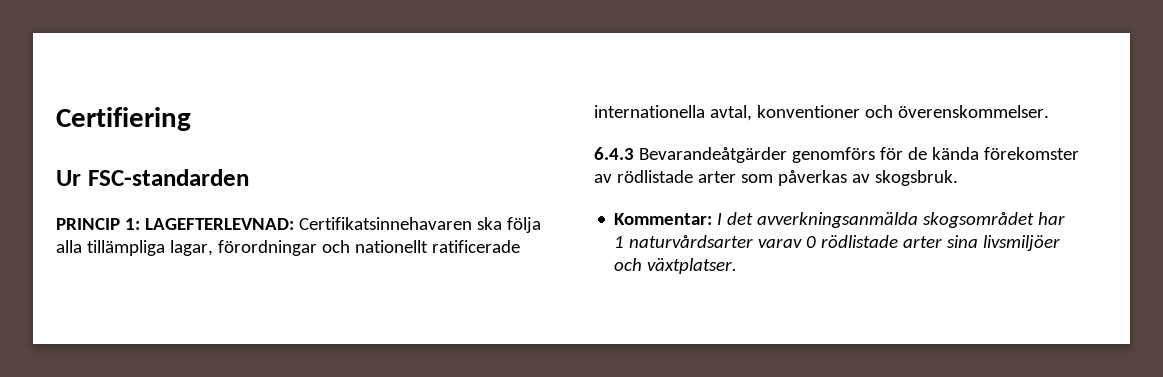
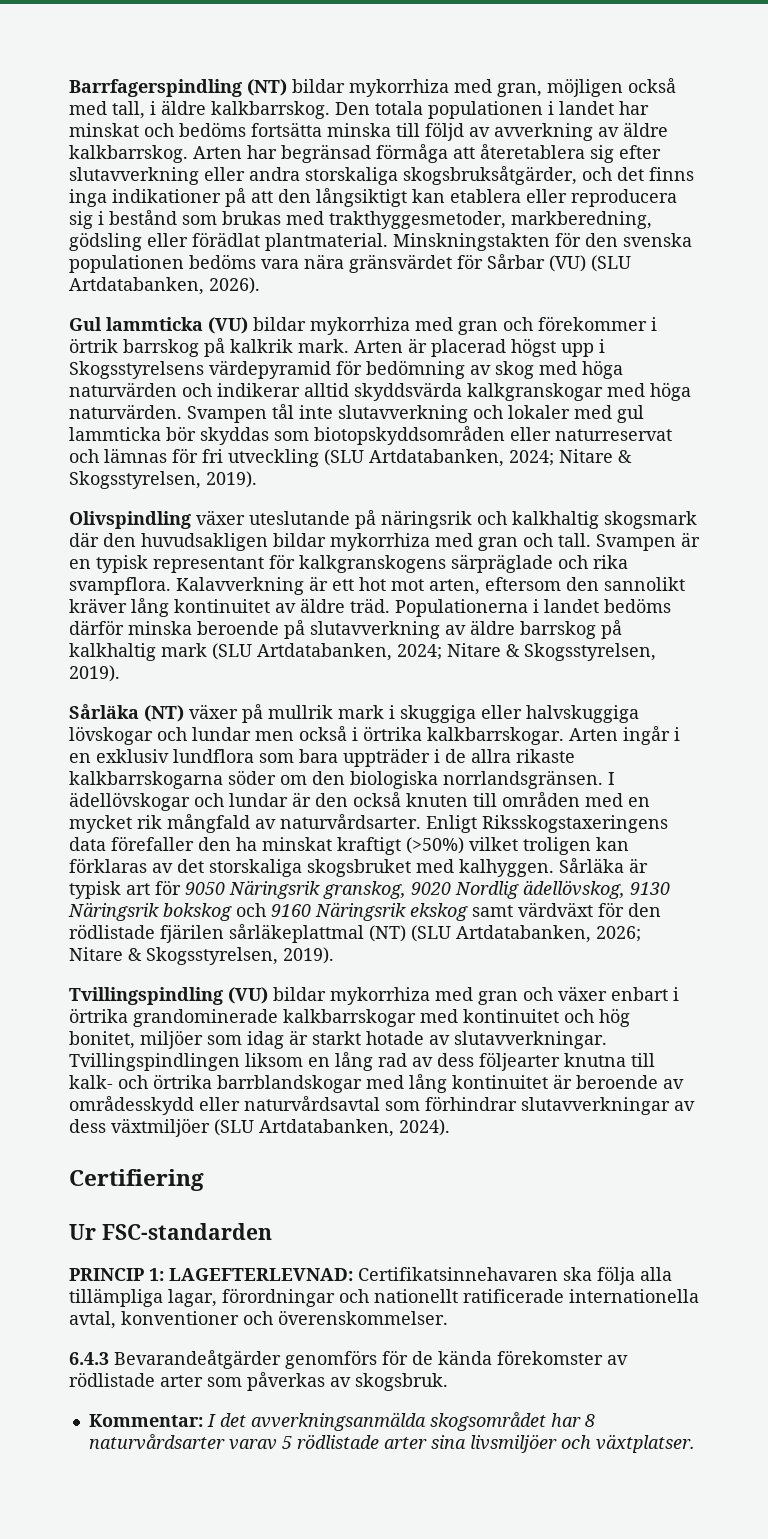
(56, 119) none -> [69,78,676,97] [69,100,649,119] [69,122,668,141] [69,144,661,163] [69,166,694,185] [69,188,677,207] [69,210,652,229] [69,232,692,251] [69,254,631,273] [69,277,260,295] [69,316,657,335] [69,338,605,357] [69,360,623,379] [69,382,691,401] [69,404,644,423] [69,426,672,445] [69,448,632,467] [69,471,257,489] [69,510,697,529] [69,532,700,551] [69,554,628,573] [69,576,685,595] [69,598,671,617] [69,620,622,639] [69,643,656,661] [69,665,120,682] [69,704,639,723] [69,726,680,745] [69,748,575,767] [69,770,615,789] [69,792,650,811] [69,814,668,833] [69,836,629,855] [69,858,648,877] [69,880,670,899] [68,902,661,921] [69,924,641,943] [69,947,334,965] [69,986,679,1005] [69,1008,630,1027] [69,1030,607,1049] [69,1052,655,1071] [69,1074,684,1093] [69,1096,695,1115] [69,1118,450,1137] Barrfagerspindling (NT) bildar mykorrhiza med gran, möjligen också med tall, i äldre kalkbarrskog. Den totala populationen i landet har minskat och bedöms fortsätta minska till följd av avverkning av äldre kalkbarrskog. Arten har begränsad förmåga att återetablera sig efter slutavverkning eller andra storskaliga skogsbruksåtgärder, och det finns inga indikationer på att den långsiktigt kan etablera eller reproducera sig i bestånd som brukas med trakthyggesmetoder, markberedning, gödsling eller förädlat plantmaterial. Minskningstakten för den svenska populationen bedöms vara nära gränsvärdet för Sårbar (VU) (SLU Artdatabanken, 2026). // Gul lammticka (VU) bildar mykorrhiza med gran och förekommer i örtrik barrskog på kalkrik mark. Arten är placerad högst upp i Skogsstyrelsens värdepyramid för bedömning av skog med höga naturvärden och indikerar alltid skyddsvärda kalkgranskogar med höga naturvärden. Svampen tål inte slutavverkning och lokaler med gul lammticka bör skyddas som biotopskyddsområden eller naturreservat och lämnas för fri utveckling (SLU Artdatabanken, 2024; Nitare & Skogsstyrelsen, 2019). // Olivspindling växer uteslutande på näringsrik och kalkhaltig skogsmark där den huvudsakligen bildar mykorrhiza med gran och tall. Svampen är en typisk representant för kalkgranskogens särpräglade och rika svampflora. Kalavverkning är ett hot mot arten, eftersom den sannolikt kräver lång kontinuitet av äldre träd. Populationerna i landet bedöms därför minska beroende på slutavverkning av äldre barrskog på kalkhaltig mark (SLU Artdatabanken, 2024; Nitare & Skogsstyrelsen, 2019). // Sårläka (NT) växer på mullrik mark i skuggiga eller halvskuggiga lövskogar och lundar men också i örtrika kalkbarrskogar. Arten ingår i en exklusiv lundflora som bara uppträder i de allra rikaste kalkbarrskogarna söder om den biologiska norrlandsgränsen. I ädellövskogar och lundar är den också knuten till områden med en mycket rik mångfald av naturvårdsarter. Enligt Riksskogstaxeringens data förefaller den ha minskat kraftigt (>50%) vilket troligen kan förklaras av det storskaliga skogsbruket med kalhyggen. Sårläka är typisk art för 9050 Näringsrik granskog, 9020 Nordlig ädellövskog, 9130 Näringsrik bokskog och 9160 Näringsrik ekskog samt värdväxt för den rödlistade fjärilen sårläkeplattmal (NT) (SLU Artdatabanken, 2026; Nitare & Skogsstyrelsen, 2019). // Tvillingspindling (VU) bildar mykorrhiza med gran och växer enbart i örtrika grandominerade kalkbarrskogar med kontinuitet och hög bonitet, miljöer som idag är starkt hotade av slutavverkningar. Tvillingspindlingen liksom en lång rad av dess följearter knutna till kalk- och örtrika barrblandskogar med lång kontinuitet är beroende av områdesskydd eller naturvårdsavtal som förhindrar slutavverkningar av dess växtmiljöer (SLU Artdatabanken, 2024). //
[614,236,625,248] 1 -> [584,1414,595,1427] 8
[806,236,817,248] 0 -> [281,1436,292,1449] 5

